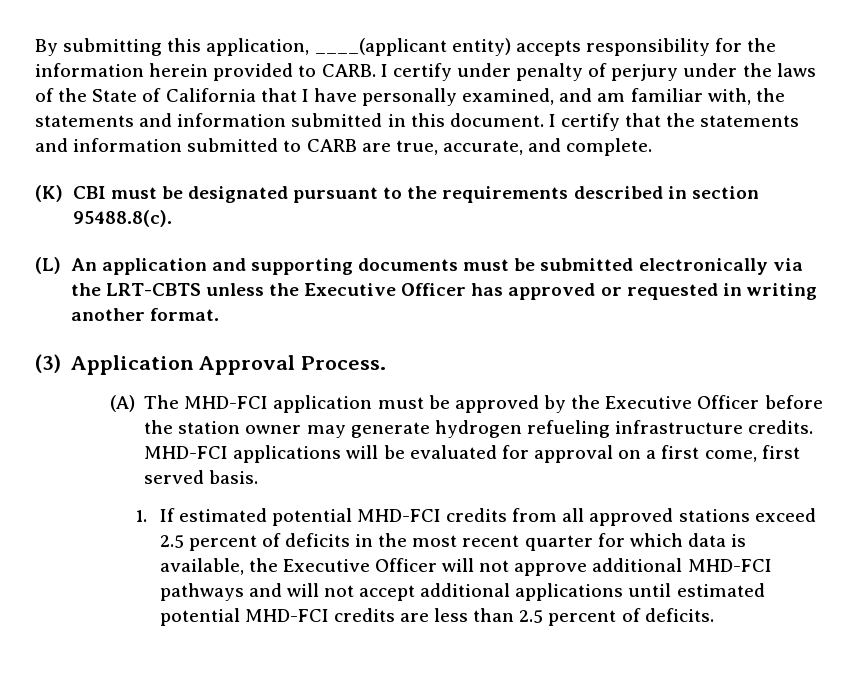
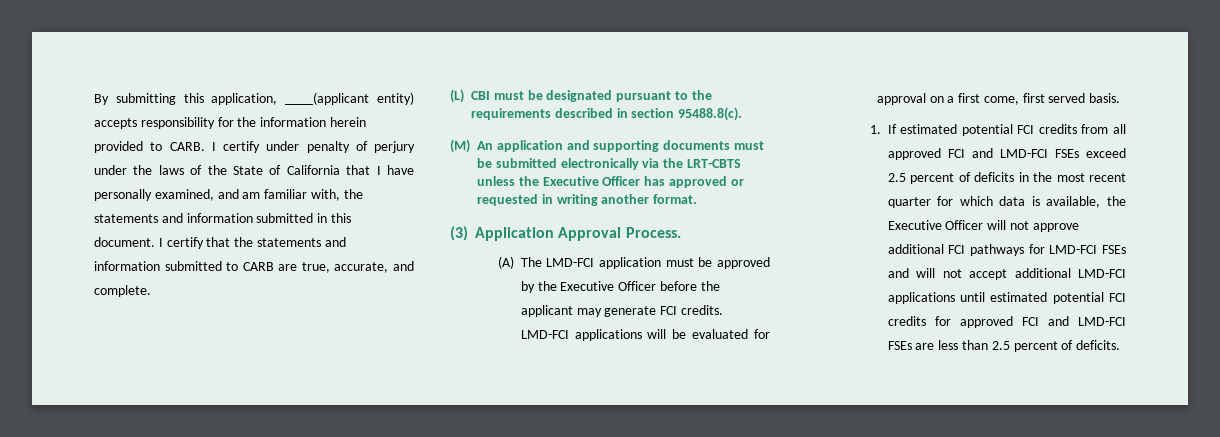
[35,185,63,202] (K) -> [450,89,464,103] (L)
[35,257,61,274] (L) -> [450,139,470,153] (M)
[184,396,269,409] MHD-FCI -> [546,258,595,267] LMD-FCI
[178,420,814,438] [144,446,229,459] station owner may generate hydrogen refueling infrastructure credits. MHD-FCI -> [520,305,723,317] [520,330,569,339] applicant may generate FCI credits. LMD-FCI
[356,509,441,522] MHD-FCI -> [1017,125,1035,134] FCI
[678,509,750,522] stations -> [947,148,1079,158] FCI and LMD-FCI FSEs
[687,559,772,572] [159,583,244,601] MHD-FCI pathways -> [948,244,1126,256] FCI pathways for LMD-FCI FSEs
(511, 590) none -> [1078,269,1126,278] LMD-FCI
[244,608,395,622] MHD-FCI credits -> [1109,293,1126,302] [887,316,1126,328] [887,341,912,350] FCI credits for approved FCI and LMD-FCI FSEs

